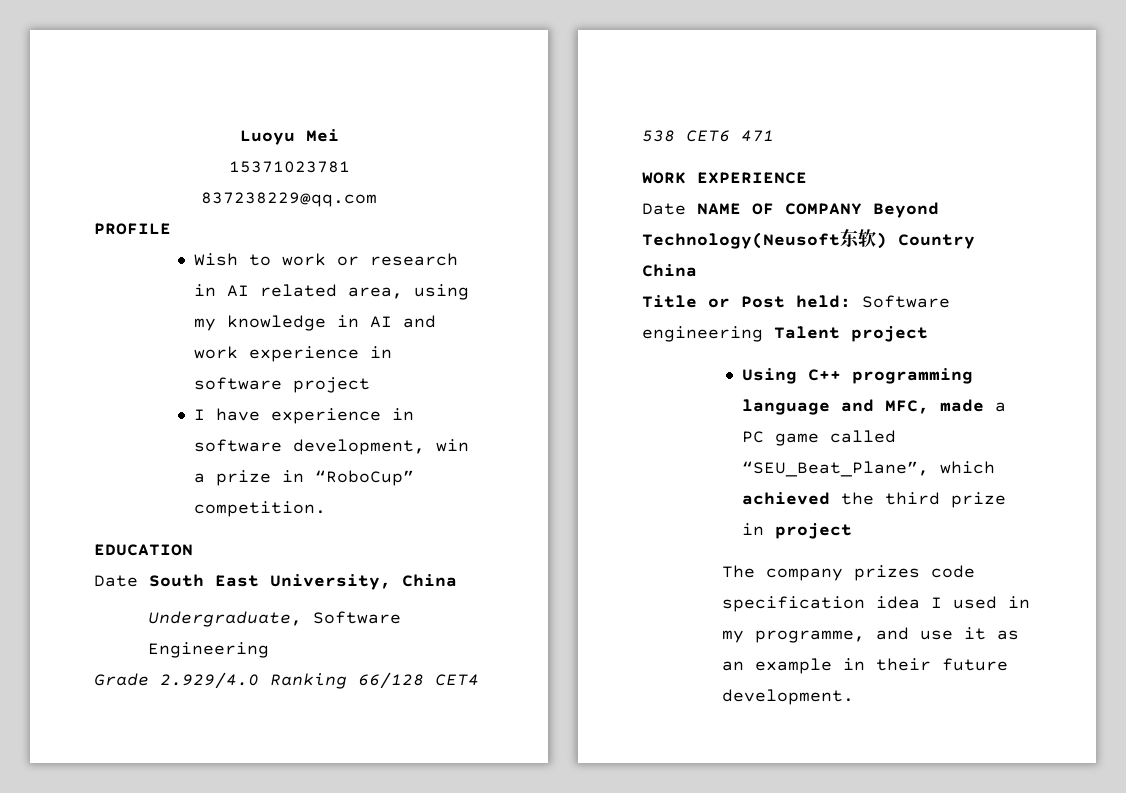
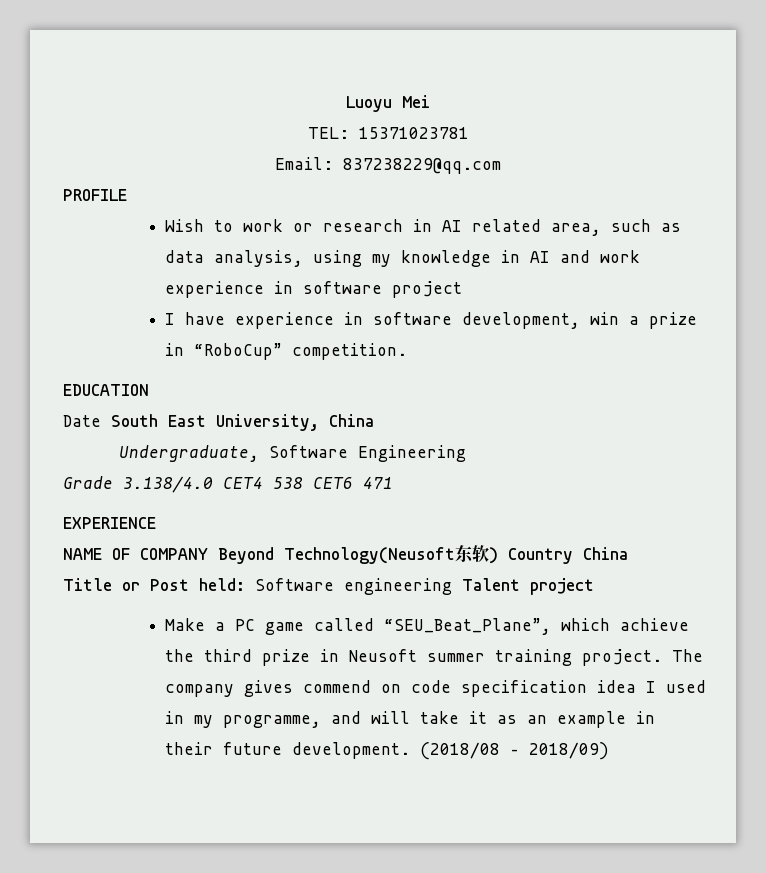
(339, 135) none -> [307,127,349,139] TEL:
(350, 167) none -> [275,157,333,170] Email:
(404, 293) none -> [611,219,682,232] [165,250,304,267] such as data analysis,
[160,672,424,689] 2.929/4.0 Ranking 66/128 -> [123,476,213,493] 3.138/4.0
[642,172,686,184] WORK -> (393, 483) none
[642,203,686,215] Date -> (156, 523) none
[742,368,974,384] [742,399,985,415] Using C++ programming language and MFC, made -> [165,618,206,631] Make
[742,492,831,505] achieved -> [620,618,690,631] achieve
[775,523,853,539] [722,565,921,581] project // The company prizes -> [349,649,704,666] [165,680,402,697] Neusoft summer training project. The company gives commend on
[920,630,954,640] use -> [371,711,460,724] will take
(855, 697) none -> [420,742,610,760] (2018/08 – 2018/09)

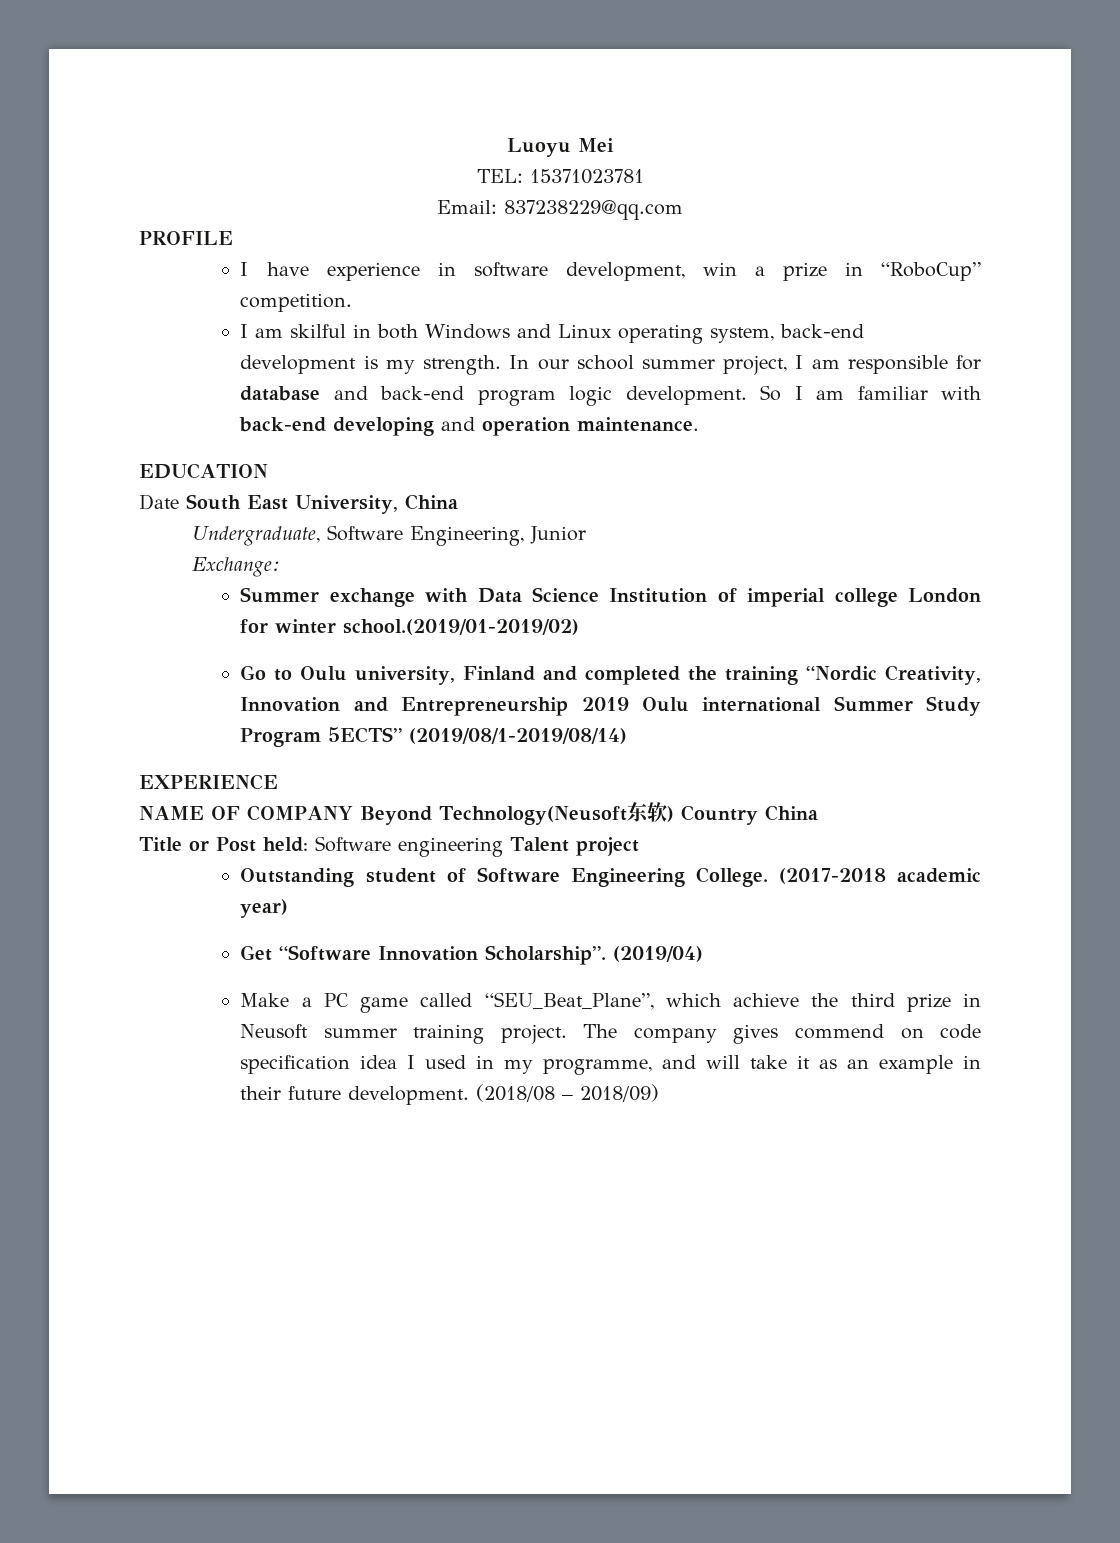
[165,219,682,236] [165,250,641,267] [165,281,463,298] // Wish to work or research in AI related area, such as data analysis, using my knowledge in AI and work experience in software project -> (233, 238) none
(408, 351) none -> [240,324,865,344] [240,355,981,375] [240,385,981,406] [239,417,700,436] // I am skilful in both Windows and Linux operating system, back-end development is my strength. In our school summer project, I am responsible for database and back-end program logic development. So I am familiar with back-end developing and operation maintenance.
[357,445,466,462] [63,476,393,493] Engineering // Grade 3.138/4.0 CET4 538 CET6 471 -> [409,526,586,546] [191,557,280,577] [240,587,981,607] [240,619,580,635] [240,665,982,685] [240,696,981,716] [240,727,628,747] Engineering, Junior // Exchange: // Summer exchange with Data Science Institution of imperial college London for winter school.(2019/01-2019/02) // Go to Oulu university, Finland and completed the training “Nordic Creativity, Innovation and Entrepreneurship 2019 Oulu international Summer Study Program 5ECTS” (2019/08/1-2019/08/14)
(594, 586) none -> [240,867,982,887] [240,899,289,918] [240,945,704,965] // Outstanding student of Software Engineering College. (2017-2018 academic year) // Get “Software Innovation Scholarship”. (2019/04)

